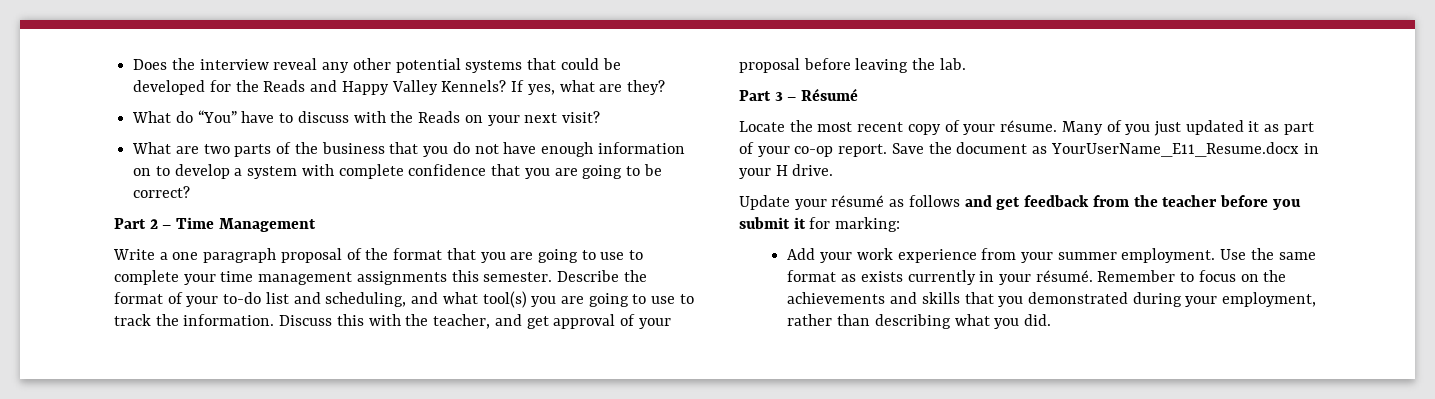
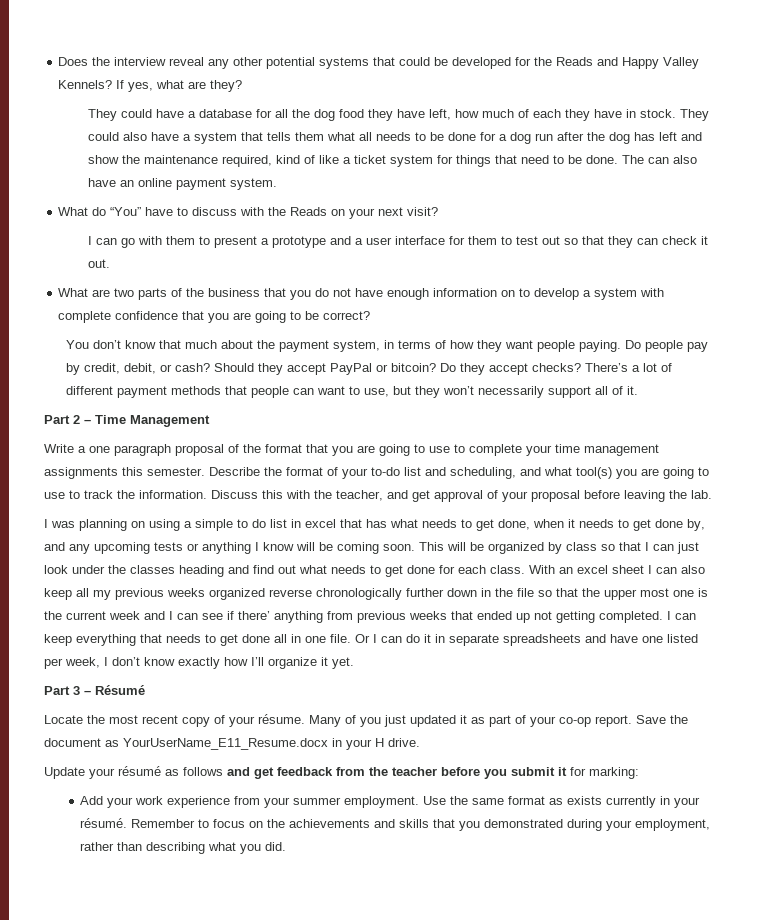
(665, 87) none -> [88,109,710,121] [88,132,703,144] [88,155,698,167] [88,178,278,190] // They could have a database for all the dog food they have left, how much of each they have in stock. They could also have a system that tells them what all needs to be done for a dog run after the dog has left and show the maintenance required, kind of like a ticket system for things that need to be done. The can also have an online payment system.
(600, 117) none -> [88,236,709,248] [88,259,111,268] // I can go with them to present a prototype and a user interface for them to test out so that they can check it out.
(191, 192) none -> [66,340,709,352] [66,363,673,375] [66,386,639,398] // You don’t know that much about the payment system, in terms of how they want people paying. Do people pay by credit, debit, or cash? Should they accept PayPal or bitcoin? Do they accept checks? There’s a lot of different payment methods that people can want to use, but they won’t necessarily support all of it.
(966, 64) none -> [44,519,705,531] [44,542,699,554] [44,565,705,577] [44,588,708,600] [44,611,696,623] [44,634,698,646] [44,657,354,669] // I was planning on using a simple to do list in excel that has what needs to get done, when it needs to get done by, and any upcoming tests or anything I know will be coming soon. This will be organized by class so that I can just look under the classes heading and find out what needs to get done for each class. With an excel sheet I can also keep all my previous weeks organized reverse chronologically further down in the file so that the upper most one is the current week and I can see if there’ anything from previous weeks that ended up not getting completed. I can keep everything that needs to get done all in one file. Or I can do it in separate spreadsheets and have one listed per week, I don’t know exactly how I’ll organize it yet.

